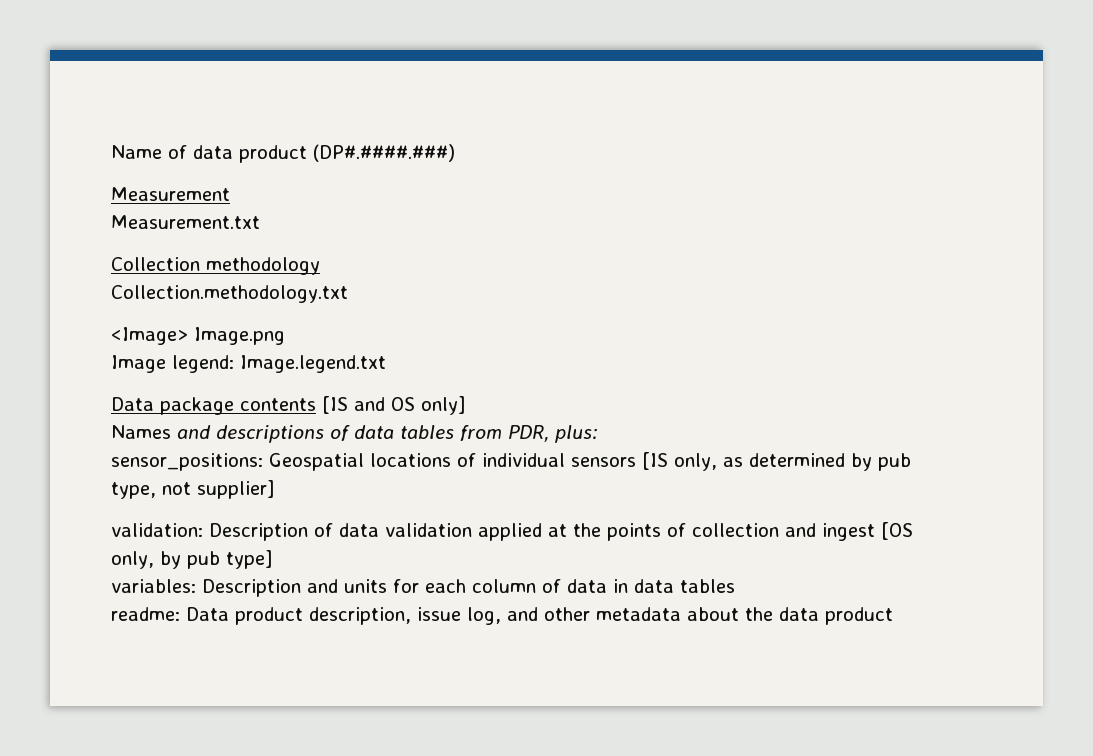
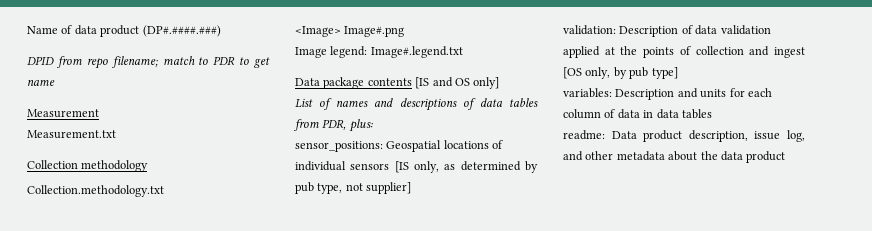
(455, 153) none -> [27,56,270,69] [27,79,55,86] // DPID from repo filename; match to PDR to get name
[194,327,285,345] Image.png -> [344,26,405,37] Image#.png
[240,355,386,373] Image.legend.txt -> [370,46,463,58] Image#.legend.txt
[111,425,171,439] Names -> [295,98,369,110] List of names

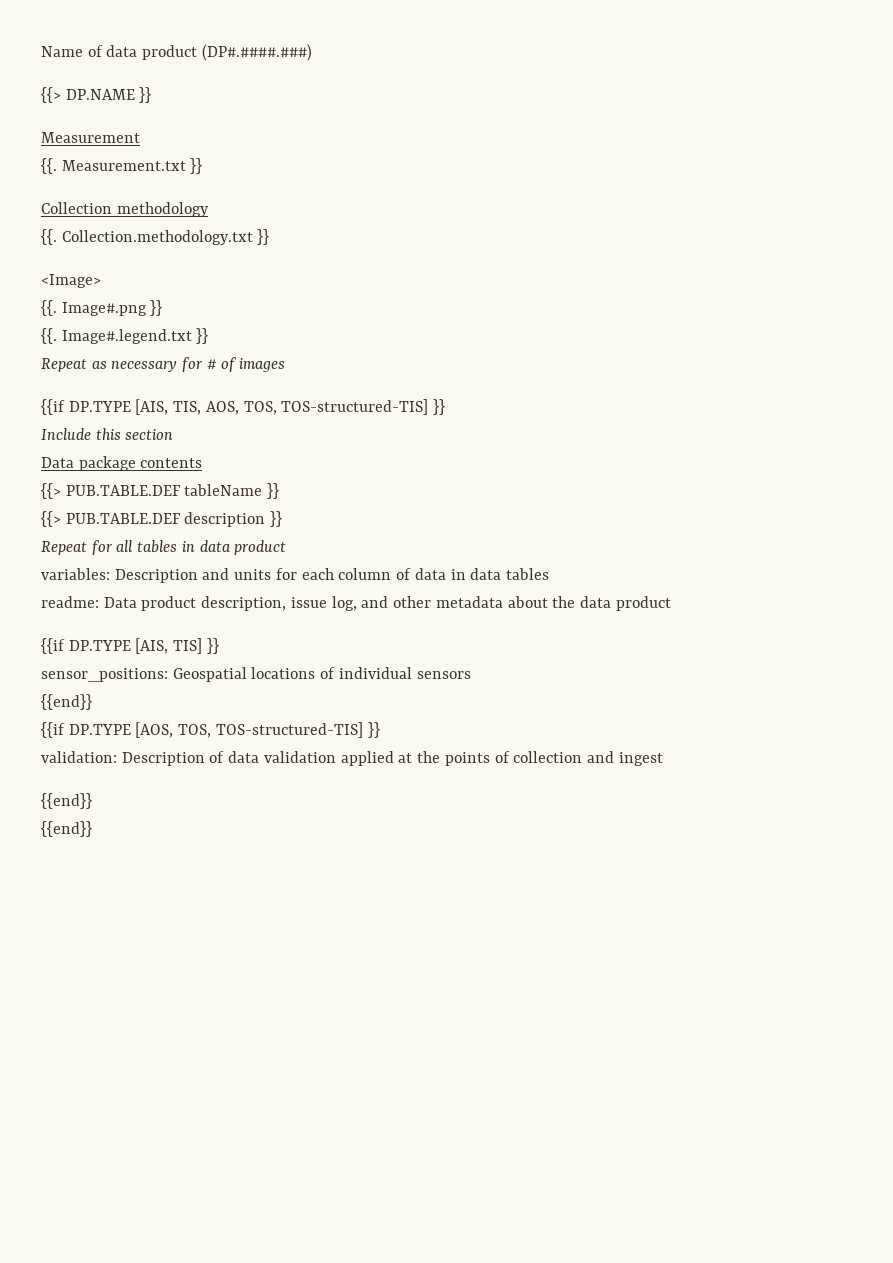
[27,56,270,69] [27,79,55,86] DPID from repo filename; match to PDR to get name -> [41,87,152,103] {{> DP.NAME }}
(99, 113) none -> [41,158,57,174] {{.
(116, 134) none -> [190,158,203,174] }}
(149, 166) none -> [41,229,57,245] {{.
(164, 191) none -> [257,229,270,245] }}
(341, 31) none -> [41,300,57,316] // {{.
[295,46,368,58] // Image legend: -> [150,300,163,316] [41,328,57,344] }} // {{.
[295,77,500,89] [295,98,538,111] [294,119,373,132] [295,140,504,152] [295,161,538,173] [295,182,412,194] [563,25,771,37] [563,46,805,58] [563,67,678,79] // Data package contents [IS and OS only] // List of names and descriptions of data tables from PDR, plus: // sensor_positions: Geospatial locations of individual sensors [IS only, as determined by pub type, not supplier] // validation: Description of data validation applied at the points of collection and ingest [OS only, by pub type] -> [196,328,209,344] [41,357,286,372] [41,399,446,415] [41,428,174,440] [41,456,203,471] [41,483,280,499] [41,511,283,527] [41,540,287,555] }} // Repeat as necessary for # of images // {{if DP.TYPE [AIS, TIS, AOS, TOS, TOS-structured-TIS] }} // Include this section // Data package contents // {{> PUB.TABLE.DEF tableName }} // {{> PUB.TABLE.DEF description }} // Repeat for all tables in data product
(786, 157) none -> [41,638,219,654] [41,667,471,682] [41,694,92,710] [41,722,380,738] [41,751,663,766] [41,793,92,809] [41,821,92,837] // {{if DP.TYPE [AIS, TIS] }} // sensor_positions: Geospatial locations of individual sensors // {{end}} // {{if DP.TYPE [AOS, TOS, TOS-structured-TIS] }} // validation: Description of data validation applied at the points of collection and ingest // {{end}} // {{end}}

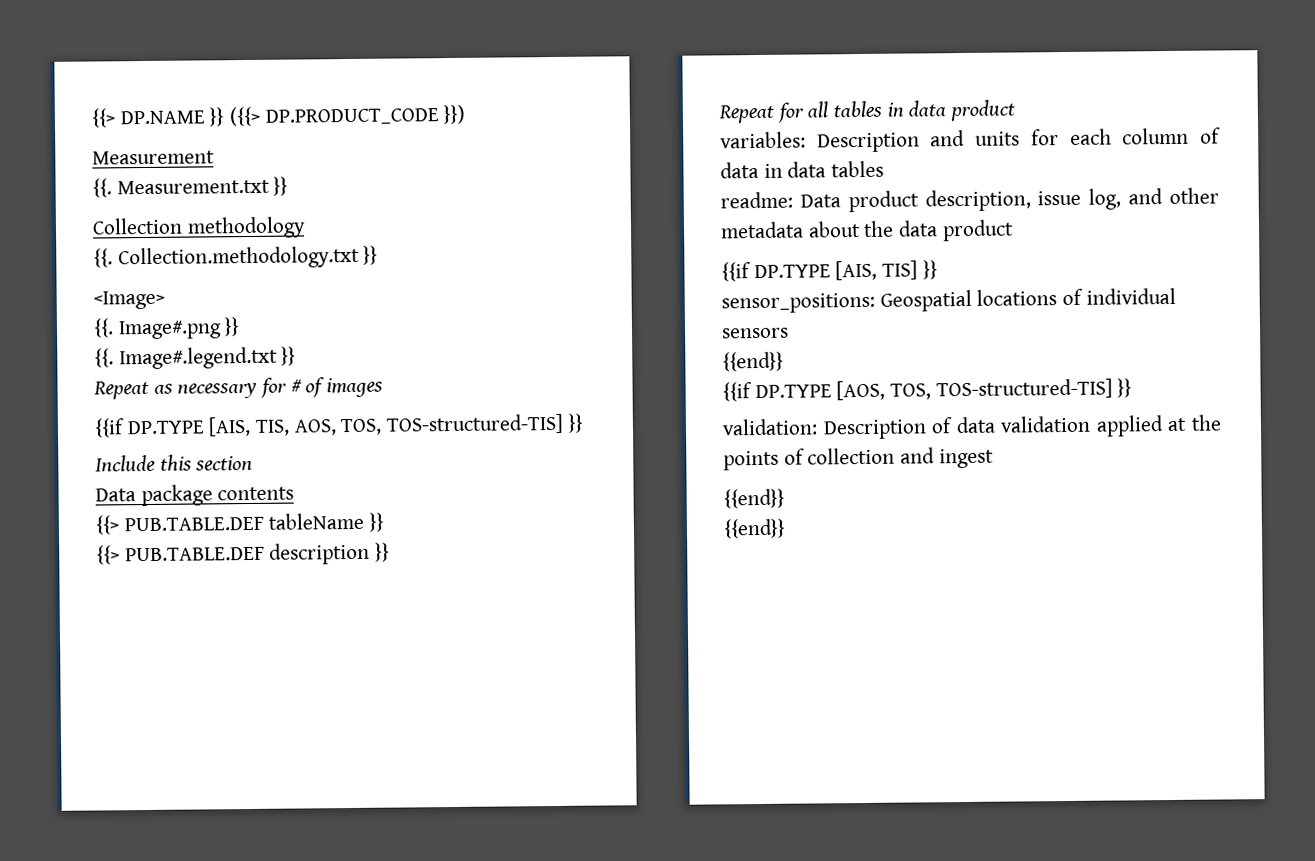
[41,44,312,61] Name of data product (DP#.####.###) // -> (91, 118) none
(152, 95) none -> [229,104,466,127] ({{> DP.PRODUCT_CODE }})

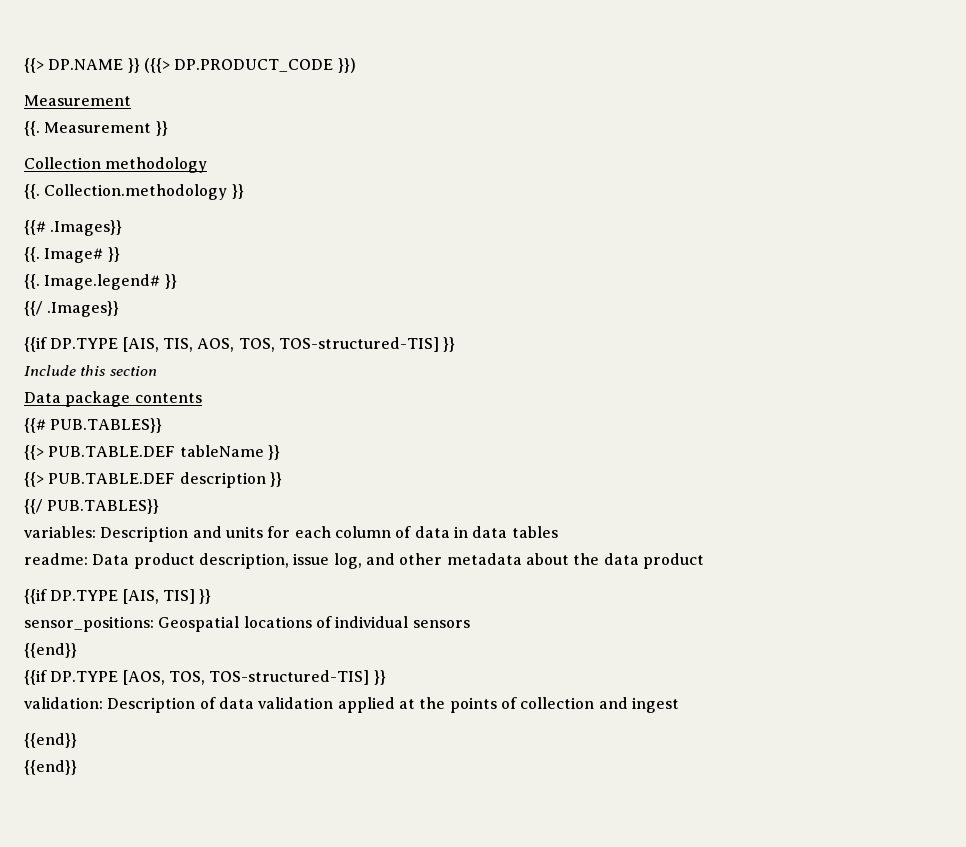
[116,179,270,195] Measurement.txt -> [44,122,152,133] Measurement
[117,245,379,270] [93,290,165,310] [93,318,222,340] Collection.methodology.txt }} // <Image> // {{. Image#.png -> [44,184,244,200] [24,220,123,236] [24,247,104,263] Collection.methodology }} // {{# .Images}} // {{. Image#
[118,346,297,370] [93,377,384,400] Image#.legend.txt }} // Repeat as necessary for # of images -> [44,274,177,290] [24,301,120,317] Image.legend# }} // {{/ .Images}}
(295, 493) none -> [24,418,163,433] // {{# PUB.TABLES}}
[718,99,1016,124] Repeat for all tables in data product -> [24,499,160,514] {{/ PUB.TABLES}}

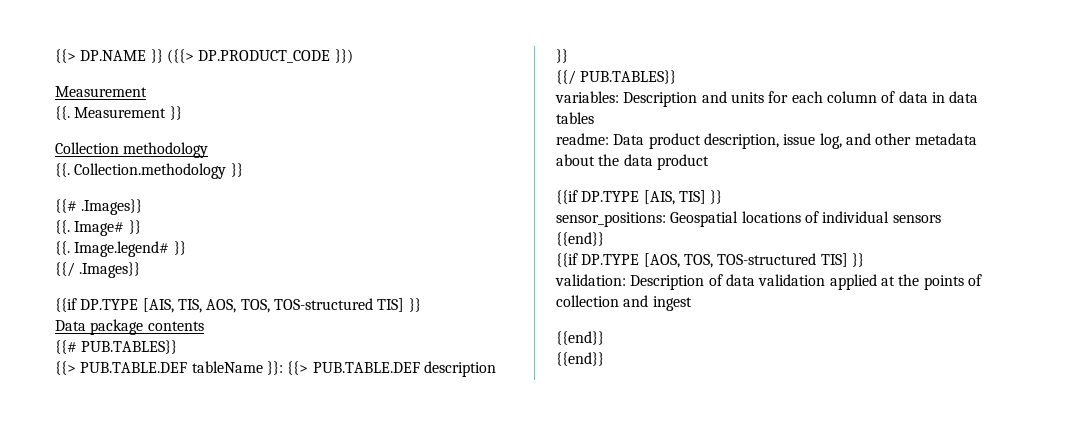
[278,337,456,352] [24,365,157,376] TOS-structured-TIS] }} // Include this section -> [273,298,421,312] TOS-structured TIS] }}
[267,445,280,460] }} // -> [266,361,283,375] }}:
[209,670,370,685] TOS-structured-TIS] -> [717,253,848,267] TOS-structured TIS]

